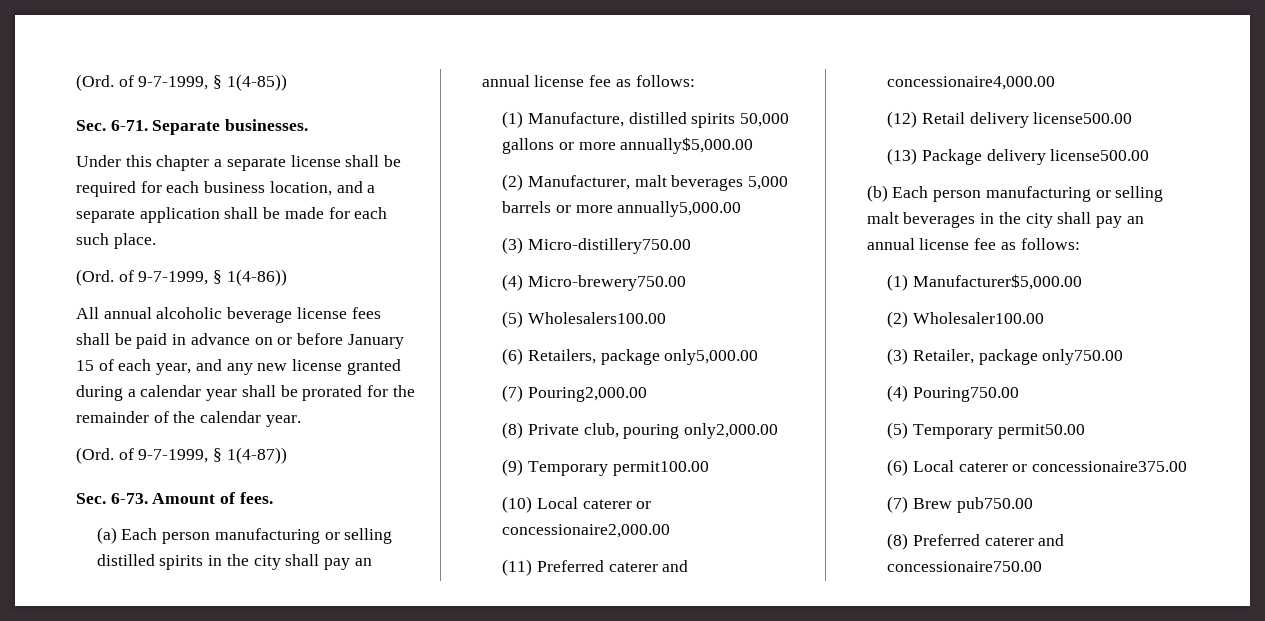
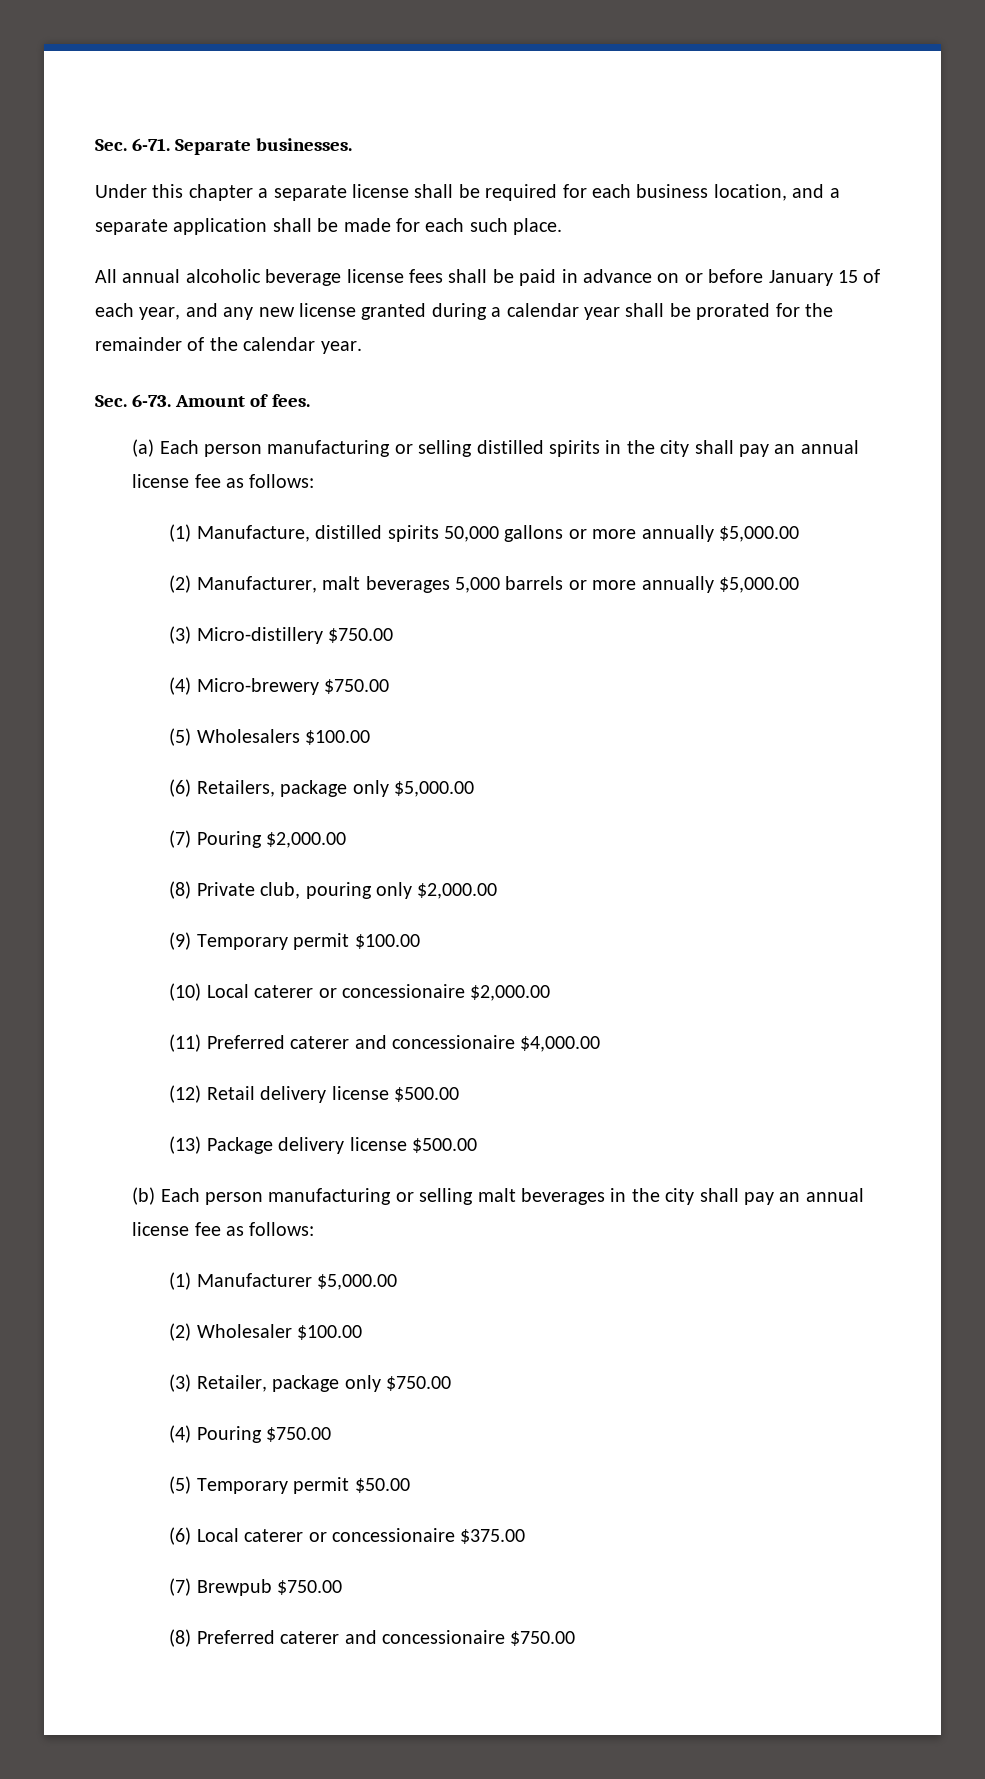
[76,74,287,91] (Ord. of 9-7-1999, § 1(4-85)) // -> (95, 145) none
[76,269,287,286] // (Ord. of 9-7-1999, § 1(4-86)) -> (563, 226) none
[76,447,287,464] // (Ord. of 9-7-1999, § 1(4-87)) -> (362, 347) none
[620,137,754,154] annually$5,000.00 -> [641,525,799,542] annually $5,000.00
[617,201,742,217] [502,237,691,254] [502,274,686,291] [502,311,666,328] annually5,000.00 // (3) Micro-distillery750.00 // (4) Micro-brewery750.00 // (5) Wholesalers100.00 -> [641,576,799,593] [169,626,394,644] [169,677,390,695] [169,728,371,746] annually $5,000.00 // (3) Micro-distillery $750.00 // (4) Micro-brewery $750.00 // (5) Wholesalers $100.00
[664,349,759,365] [502,385,647,402] only5,000.00 // (7) Pouring2,000.00 -> [352,780,474,797] [169,830,347,848] only $5,000.00 // (7) Pouring $2,000.00
[684,423,779,439] only2,000.00 -> [375,882,498,899] only $2,000.00
[612,461,709,476] permit100.00 -> [293,933,420,950] permit $100.00
[502,524,671,538] concessionaire2,000.00 -> [341,984,551,1001] concessionaire $2,000.00
[887,76,1056,90] concessionaire4,000.00 -> [391,1035,601,1052] concessionaire $4,000.00
[1033,112,1133,124] license500.00 -> [331,1086,459,1102] license $500.00
[1050,149,1150,161] license500.00 -> [349,1137,477,1153] license $500.00
[912,274,1082,290] [887,311,1044,328] Manufacturer$5,000.00 // (2) Wholesaler100.00 -> [196,1273,398,1290] [169,1323,363,1341] Manufacturer $5,000.00 // (2) Wholesaler $100.00
[1042,349,1124,365] [887,385,1019,402] only750.00 // (4) Pouring750.00 -> [344,1375,451,1392] [169,1425,332,1443] only $750.00 // (4) Pouring $750.00
[997,424,1085,439] permit50.00 -> [293,1477,410,1494] permit $50.00
[1032,461,1188,472] [887,496,1033,513] concessionaire375.00 // (7) Brew pub750.00 -> [331,1528,526,1544] [169,1578,343,1596] concessionaire $375.00 // (7) Brewpub $750.00
[887,561,1043,572] concessionaire750.00 -> [381,1630,576,1646] concessionaire $750.00

